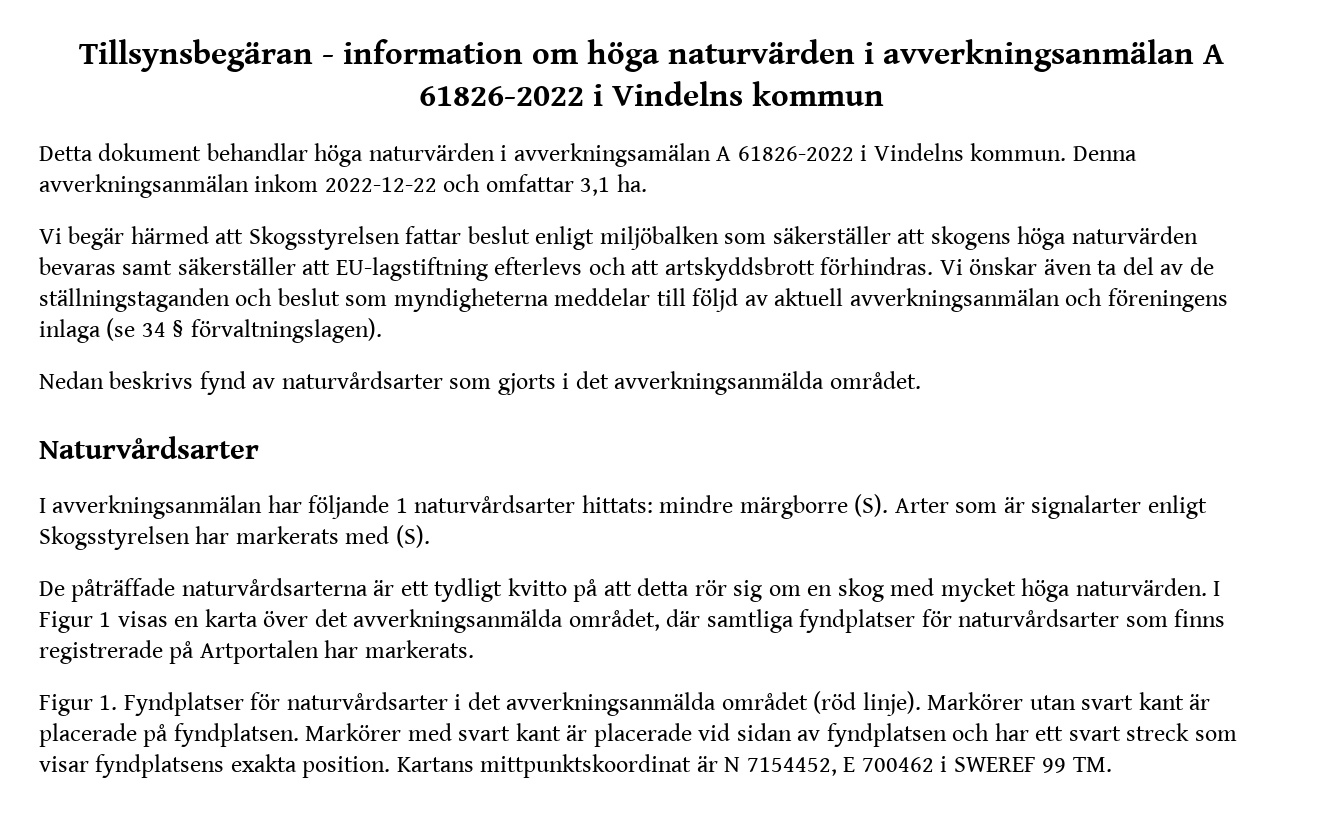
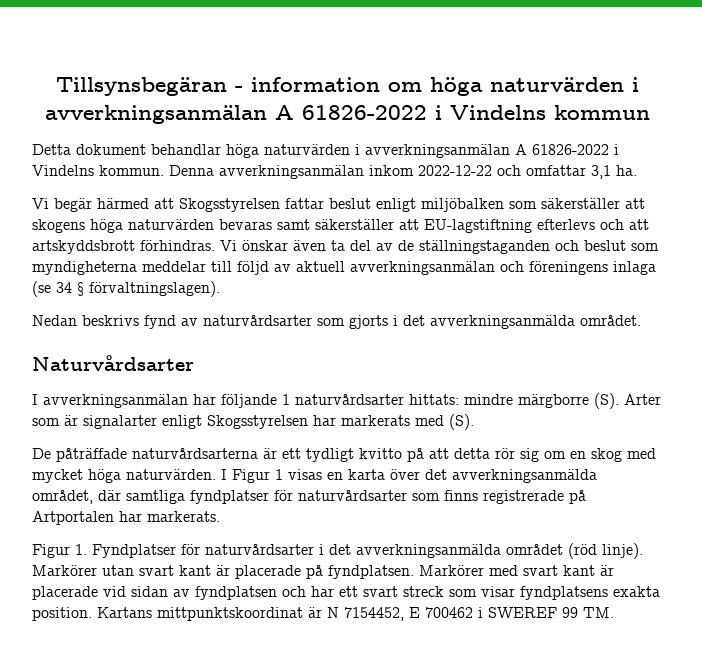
[513,143,711,167] avverkningsamälan -> [365,144,510,158] avverkningsanmälan

